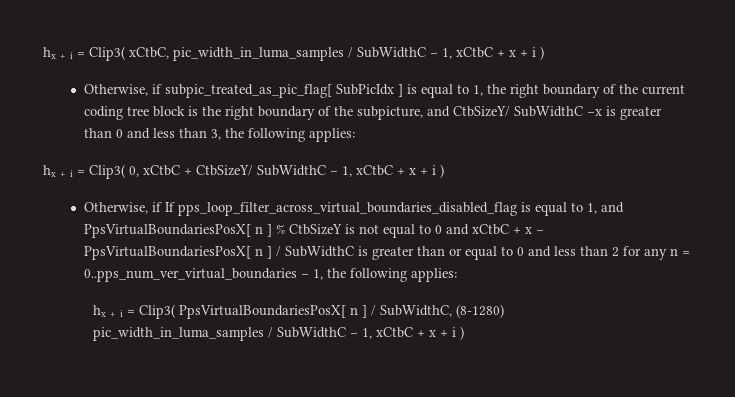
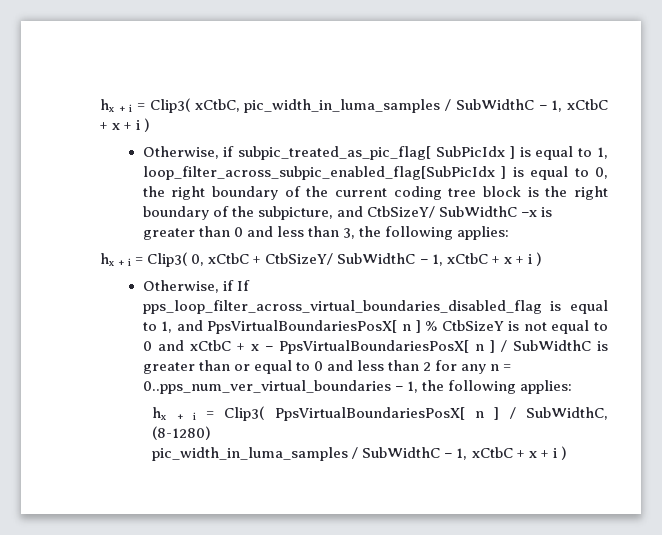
(483, 90) none -> [142,166,609,180] loop_filter_across_subpic_enabled_flag[SubPicIdx ] is equal to 0,

